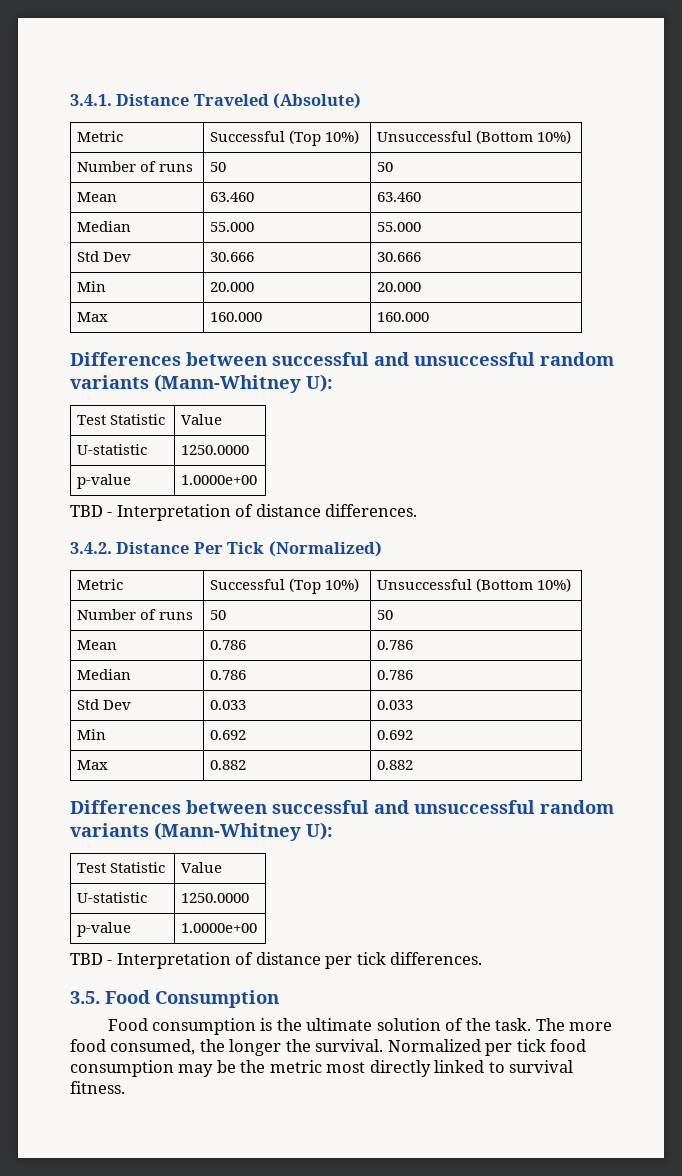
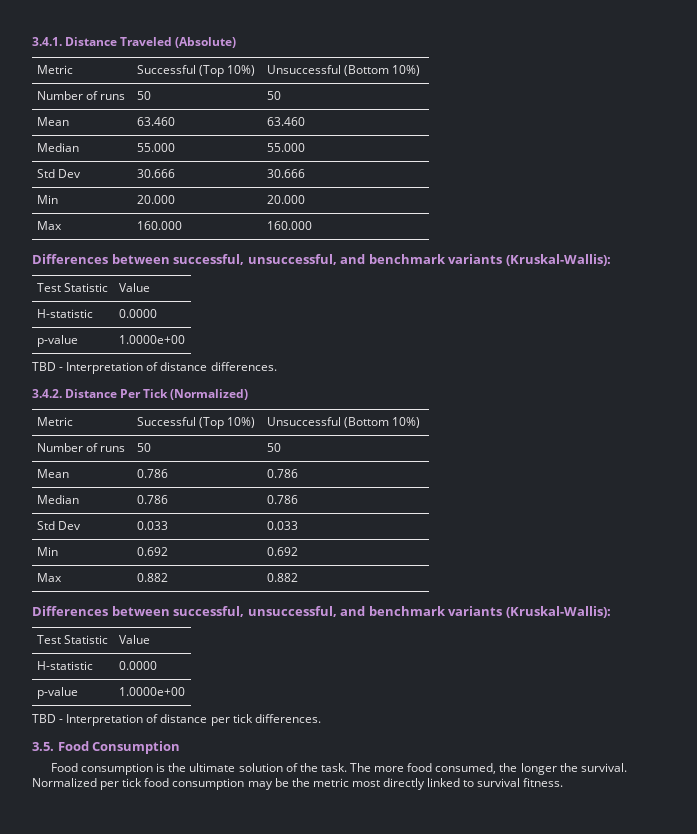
[272,352,614,366] [70,374,333,393] [77,414,166,425] [181,414,223,425] [77,444,148,455] [181,445,250,455] successful and unsuccessful random variants (Mann-Whitney U): // Test Statistic | Value // U-statistic | 1250.0000 -> [173,254,611,266] [36,283,108,292] [118,283,150,292] [36,309,93,318] [118,309,157,318] successful, unsuccessful, and benchmark variants (Kruskal-Wallis): // Test Statistic | Value // H-statistic | 0.0000
[272,800,614,814] [70,822,333,841] [77,862,166,873] [181,862,223,873] [77,892,148,903] [181,893,250,903] successful and unsuccessful random variants (Mann-Whitney U): // Test Statistic | Value // U-statistic | 1250.0000 -> [173,606,611,618] [36,635,108,644] [118,635,150,644] [36,661,93,670] [118,661,157,670] successful, unsuccessful, and benchmark variants (Kruskal-Wallis): // Test Statistic | Value // H-statistic | 0.0000

